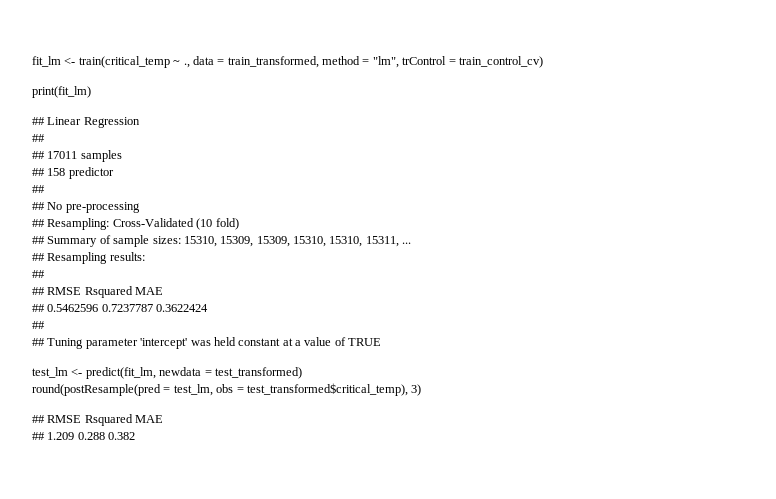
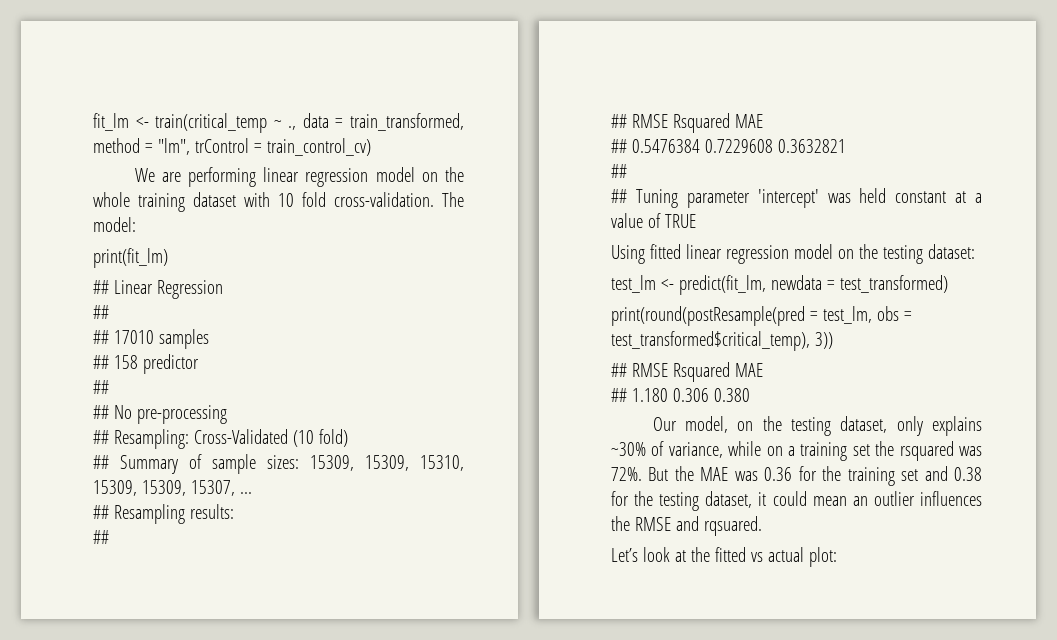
(543, 62) none -> [134,167,464,187] [93,192,464,212] [93,217,136,232] // We are performing linear regression model on the whole training dataset with 10 fold cross-validation. The model:
[47,151,78,159] 17011 -> [113,330,154,344] 17010
(181, 240) none -> [310,455,409,471] 15309, 15309,
[293,236,399,247] 15310, 15310, 15311, -> [190,480,235,496] 15307,
[47,304,209,312] 0.5462596 0.7237787 0.3622424 -> [631,139,846,153] 0.5476384 0.7229608 0.3632821
(382, 342) none -> [611,244,975,264] // Using fitted linear regression model on the testing dataset:
[32,384,161,396] round(postResample(pred -> [611,306,805,326] print(round(postResample(pred
[411,384,422,396] [32,414,164,426] [32,432,136,440] 3) // ## RMSE Rsquared MAE // ## 1.209 0.288 0.382 -> [814,332,833,349] [611,362,763,382] [611,388,750,402] [652,416,982,436] [611,441,982,461] [611,466,982,486] [611,491,982,511] [611,516,762,536] [611,547,837,567] 3)) // ## RMSE Rsquared MAE // ## 1.180 0.306 0.380 // Our model, on the testing dataset, only explains ~30% of variance, while on a training set the rsquared was 72%. But the MAE was 0.36 for the training set and 0.38 for the testing dataset, it could mean an outlier influences the RMSE and rqsuared. // Let’s look at the fitted vs actual plot:

